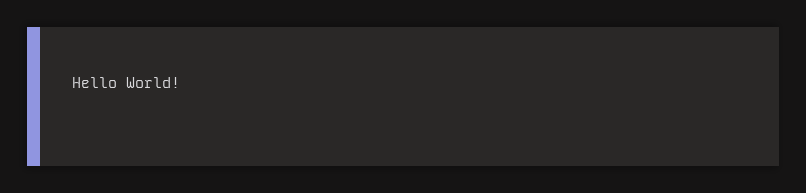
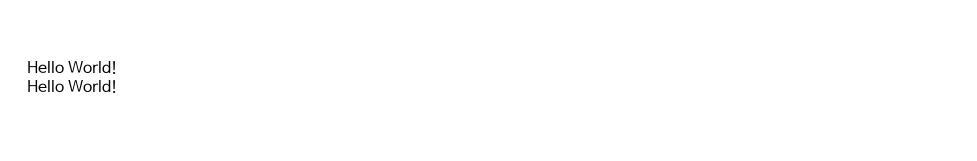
[72,77,180,88] Hello World! -> [27,61,119,74] [27,80,119,93] Hello World! // Hello World!

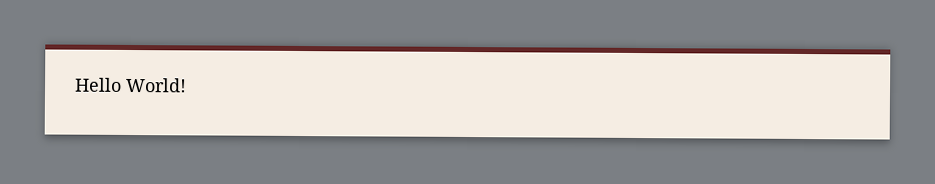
[27,61,119,74] [27,80,119,93] Hello World! // Hello World! -> [74,77,187,93] Hello World!

